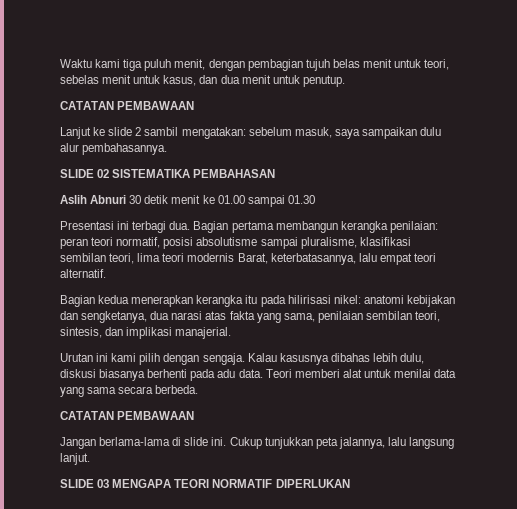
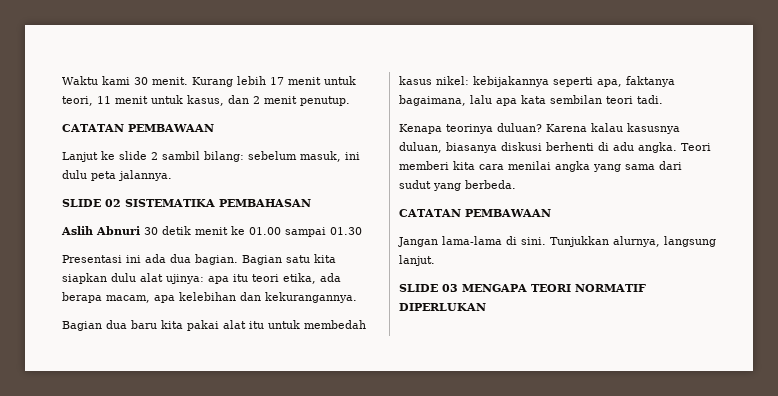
[123,59,360,71] tiga puluh menit, dengan pembagian tujuh belas -> [134,76,284,87] 30 menit. Kurang lebih 17
[60,75,99,84] sebelas -> [97,96,111,104] 11
[220,75,300,84] dua menit untuk -> [253,96,297,104] 2 menit
[181,127,246,139] mengatakan: -> [204,151,244,162] bilang:
[334,127,442,139] [60,143,168,155] saya sampaikan dulu alur pembahasannya. -> [345,152,360,160] [62,170,172,181] ini dulu peta jalannya.
[132,221,438,233] [60,237,411,249] [60,253,436,265] [60,269,106,278] [60,295,455,307] [60,311,441,323] [60,327,232,339] [60,353,425,365] [60,369,457,381] [60,385,199,397] [60,411,195,420] [60,437,406,449] terbagi dua. Bagian pertama membangun kerangka penilaian: peran teori normatif, posisi absolutisme sampai pluralisme, klasifikasi sembilan teori, lima teori modernis Barat, keterbatasannya, lalu empat teori alternatif. // Bagian kedua menerapkan kerangka itu pada hilirisasi nikel: anatomi kebijakan dan sengketanya, dua narasi atas fakta yang sama, penilaian sembilan teori, sintesis, dan implikasi manajerial. // Urutan ini kami pilih dengan sengaja. Kalau kasusnya dibahas lebih dulu, diskusi biasanya berhenti pada adu data. Teori memberi alat untuk menilai data yang sama secara berbeda. // CATATAN PEMBAWAAN // Jangan berlama-lama di slide ini. Cukup tunjukkan peta jalannya, lalu -> [145,254,336,265] [62,273,341,284] [62,292,357,303] [62,320,366,331] [399,76,675,87] [399,95,663,106] [399,123,680,134] [399,142,711,153] [399,161,682,172] [399,180,516,191] [399,209,551,217] [398,236,660,247] ada dua bagian. Bagian satu kita siapkan dulu alat ujinya: apa itu teori etika, ada berapa macam, apa kelebihan dan kekurangannya. // Bagian dua baru kita pakai alat itu untuk membedah kasus nikel: kebijakannya seperti apa, faktanya bagaimana, lalu apa kata sembilan teori tadi. // Kenapa teorinya duluan? Karena kalau kasusnya duluan, biasanya diskusi berhenti di adu angka. Teori memberi kita cara menilai angka yang sama dari sudut yang berbeda. // CATATAN PEMBAWAAN // Jangan lama-lama di sini. Tunjukkan alurnya,

